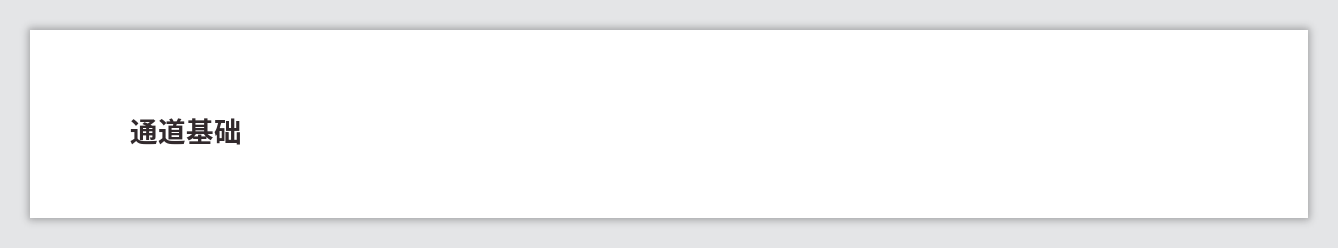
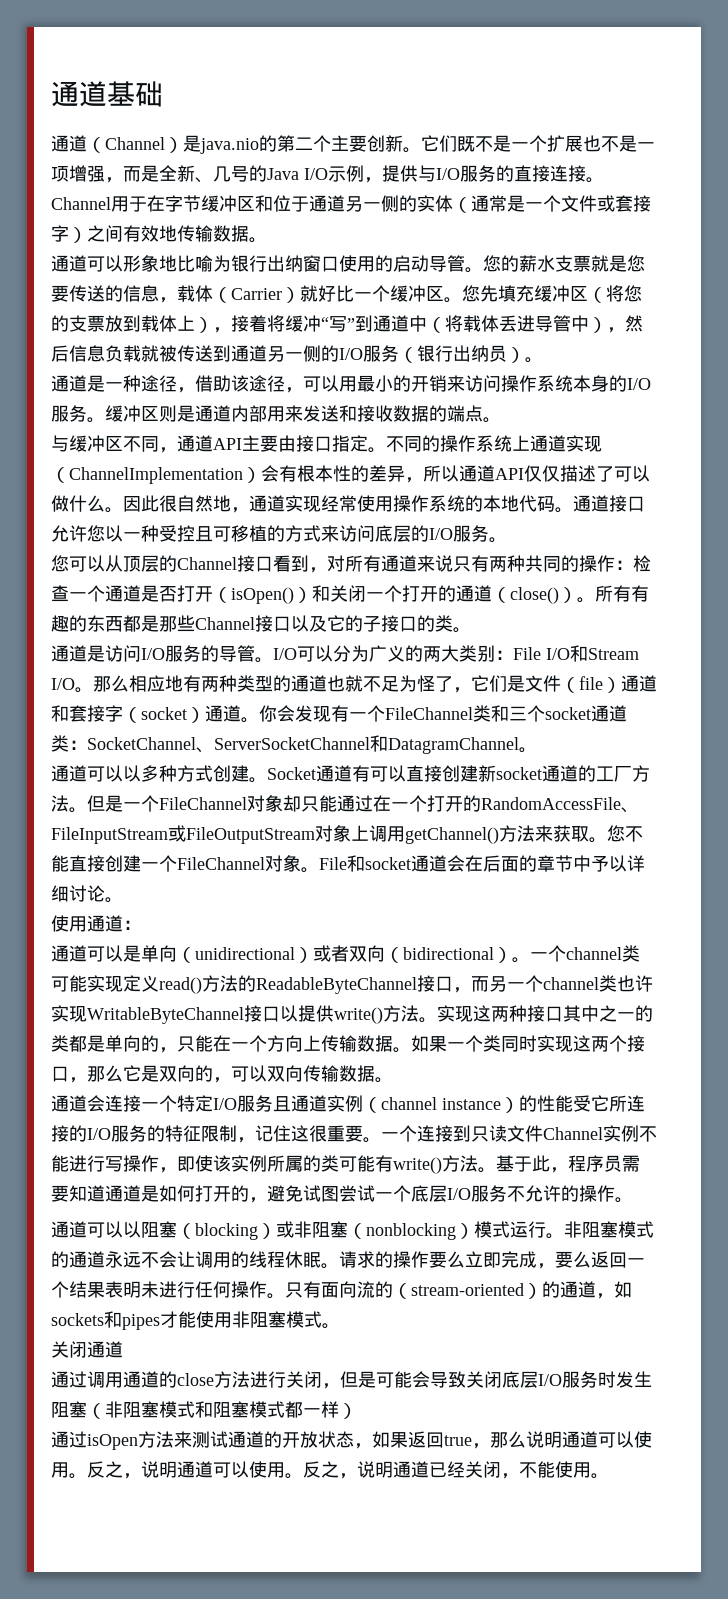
(242, 131) none -> [51,135,655,154] [51,165,604,183] [51,195,651,213] [51,225,267,243] [51,255,645,273] [51,285,642,303] [51,315,643,333] [51,345,543,363] [51,375,651,393] [51,405,501,423] [51,435,602,453] [51,465,650,484] [51,495,645,513] [51,525,507,543] [51,555,651,573] [51,585,649,604] [51,615,471,633] [51,645,639,663] [51,675,657,693] [51,705,627,723] [51,735,537,754] [51,765,650,783] [51,795,639,813] [51,825,643,844] [51,855,645,873] [51,885,123,903] [51,915,141,932] [51,945,640,963] [51,975,653,994] [51,1005,653,1024] [51,1035,645,1053] [51,1065,393,1083] [51,1095,645,1113] [51,1125,657,1143] [51,1155,640,1174] [51,1185,633,1203] [51,1221,654,1240] [51,1251,645,1269] [51,1281,632,1299] [51,1311,340,1330] [51,1341,123,1358] [51,1371,652,1389] [51,1401,357,1419] [51,1431,652,1450] [51,1461,609,1479] // 通道（Channel）是java.nio的第二个主要创新。它们既不是一个扩展也不是一项增强，而是全新、几号的Java I/O示例，提供与I/O服务的直接连接。Channel用于在字节缓冲区和位于通道另一侧的实体（通常是一个文件或套接字）之间有效地传输数据。 // 通道可以形象地比喻为银行出纳窗口使用的启动导管。您的薪水支票就是您要传送的信息，载体（Carrier）就好比一个缓冲区。您先填充缓冲区（将您的支票放到载体上），接着将缓冲“写”到通道中（将载体丢进导管中），然后信息负载就被传送到通道另一侧的I/O服务（银行出纳员）。 // 通道是一种途径，借助该途径，可以用最小的开销来访问操作系统本身的I/O服务。缓冲区则是通道内部用来发送和接收数据的端点。 // 与缓冲区不同，通道API主要由接口指定。不同的操作系统上通道实现（ChannelImplementation）会有根本性的差异，所以通道API仅仅描述了可以做什么。因此很自然地，通道实现经常使用操作系统的本地代码。通道接口允许您以一种受控且可移植的方式来访问底层的I/O服务。 // 您可以从顶层的Channel接口看到，对所有通道来说只有两种共同的操作：检查一个通道是否打开（isOpen()）和关闭一个打开的通道（close()）。所有有趣的东西都是那些Channel接口以及它的子接口的类。 // 通道是访问I/O服务的导管。I/O可以分为广义的两大类别：File I/O和Stream I/O。那么相应地有两种类型的通道也就不足为怪了，它们是文件（file）通道和套接字（socket）通道。你会发现有一个FileChannel类和三个socket通道类：SocketChannel、ServerSocketChannel和DatagramChannel。 // 通道可以以多种方式创建。Socket通道有可以直接创建新socket通道的工厂方法。但是一个FileChannel对象却只能通过在一个打开的RandomAccessFile、FileInputStream或FileOutputStream对象上调用getChannel()方法来获取。您不能直接创建一个FileChannel对象。File和socket通道会在后面的章节中予以详细讨论。 // 使用通道： // 通道可以是单向（unidirectional）或者双向（bidirectional）。一个channel类可能实现定义read()方法的ReadableByteChannel接口，而另一个channel类也许实现WritableByteChannel接口以提供write()方法。实现这两种接口其中之一的类都是单向的，只能在一个方向上传输数据。如果一个类同时实现这两个接口，那么它是双向的，可以双向传输数据。 // 通道会连接一个特定I/O服务且通道实例（channel instance）的性能受它所连接的I/O服务的特征限制，记住这很重要。一个连接到只读文件Channel实例不能进行写操作，即使该实例所属的类可能有write()方法。基于此，程序员需要知道通道是如何打开的，避免试图尝试一个底层I/O服务不允许的操作。 // 通道可以以阻塞（blocking）或非阻塞（nonblocking）模式运行。非阻塞模式的通道永远不会让调用的线程休眠。请求的操作要么立即完成，要么返回一个结果表明未进行任何操作。只有面向流的（stream-oriented）的通道，如sockets和pipes才能使用非阻塞模式。 // 关闭通道 // 通过调用通道的close方法进行关闭，但是可能会导致关闭底层I/O服务时发生阻塞（非阻塞模式和阻塞模式都一样） // 通过isOpen方法来测试通道的开放状态，如果返回true，那么说明通道可以使用。反之，说明通道可以使用。反之，说明通道已经关闭，不能使用。

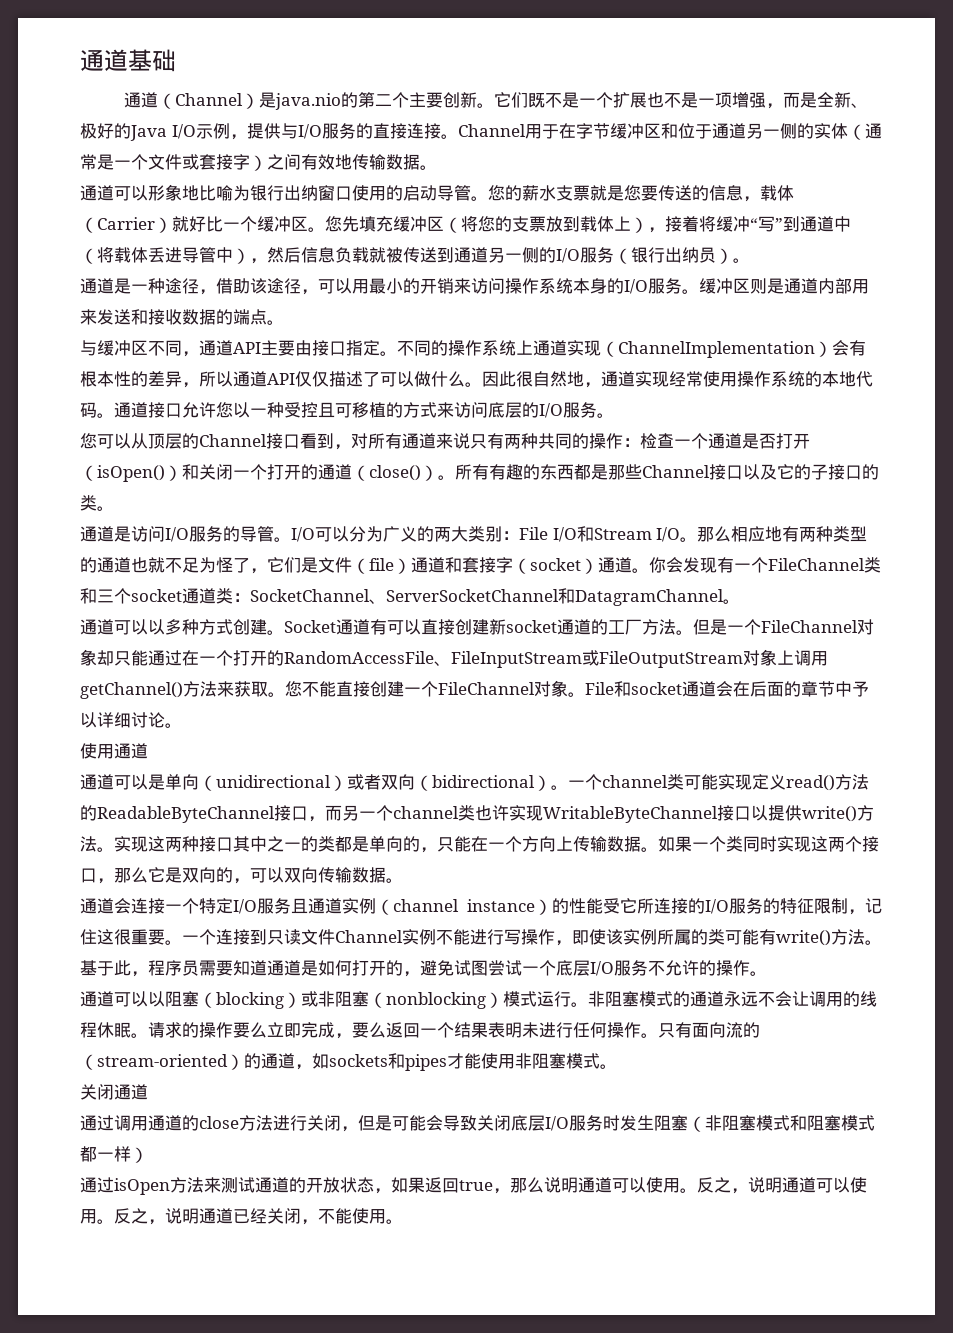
[213,166,249,182] 几号 -> [80,123,114,139] 极好
[123,920,141,930] ： -> (148, 751) none

